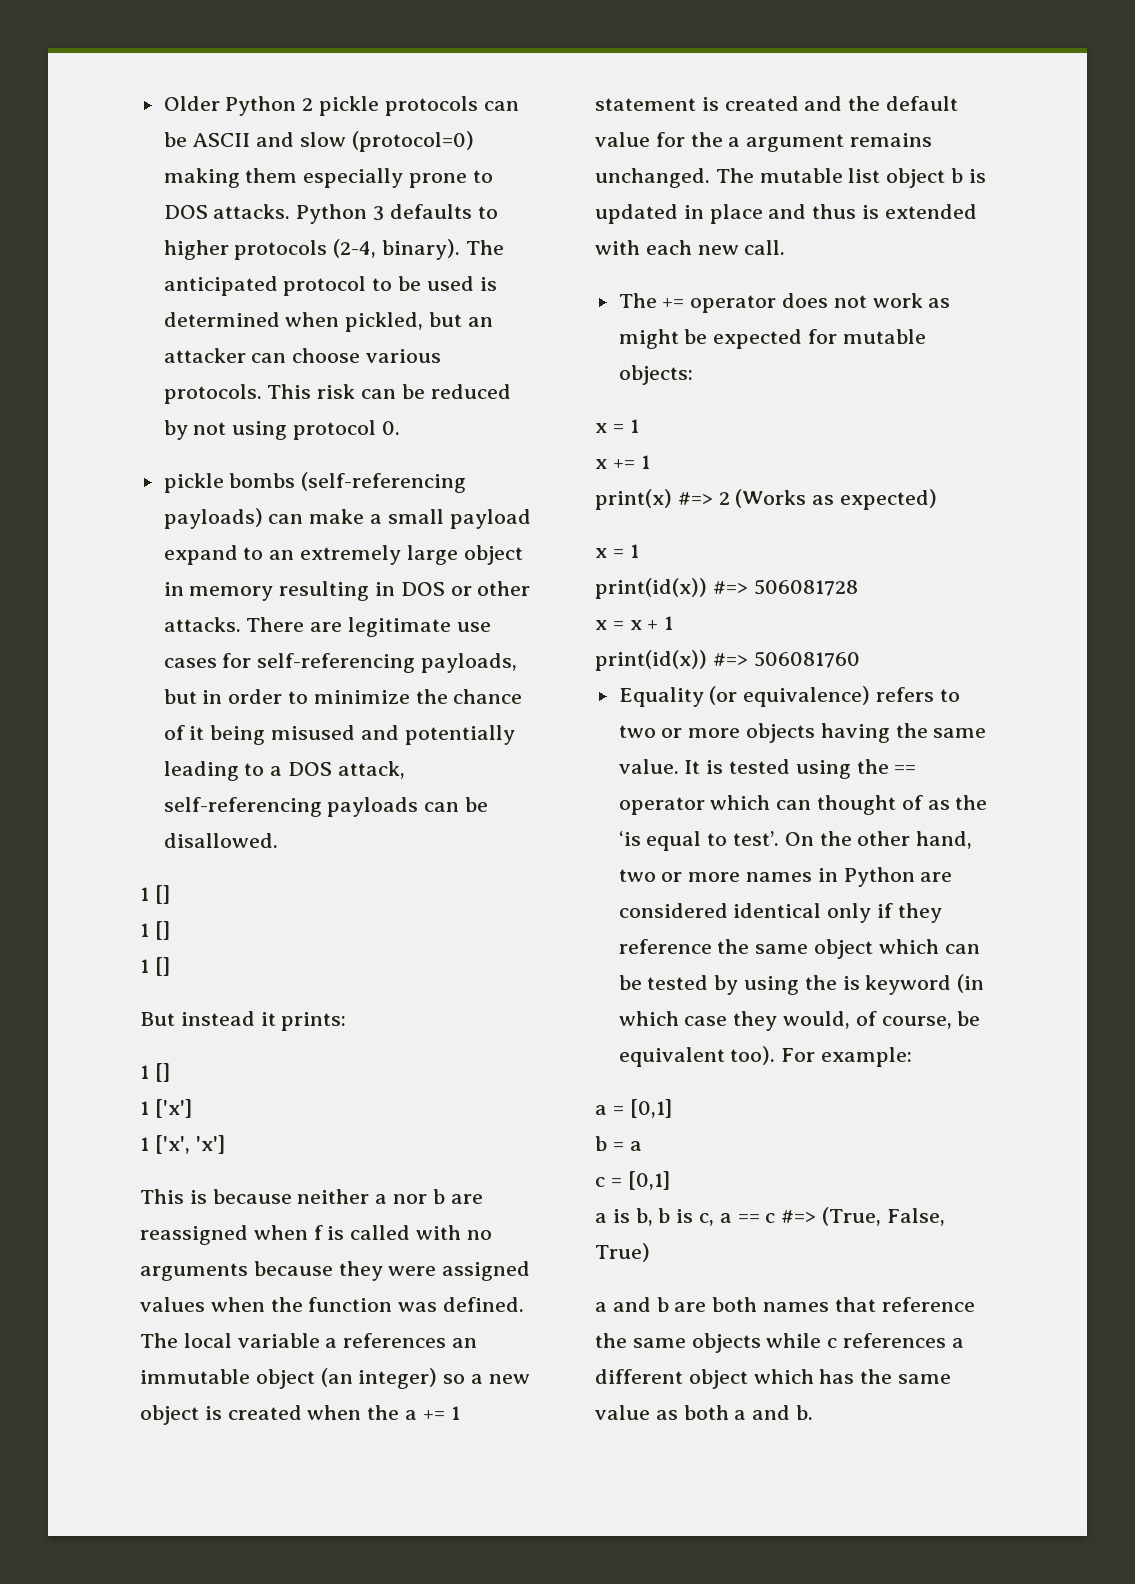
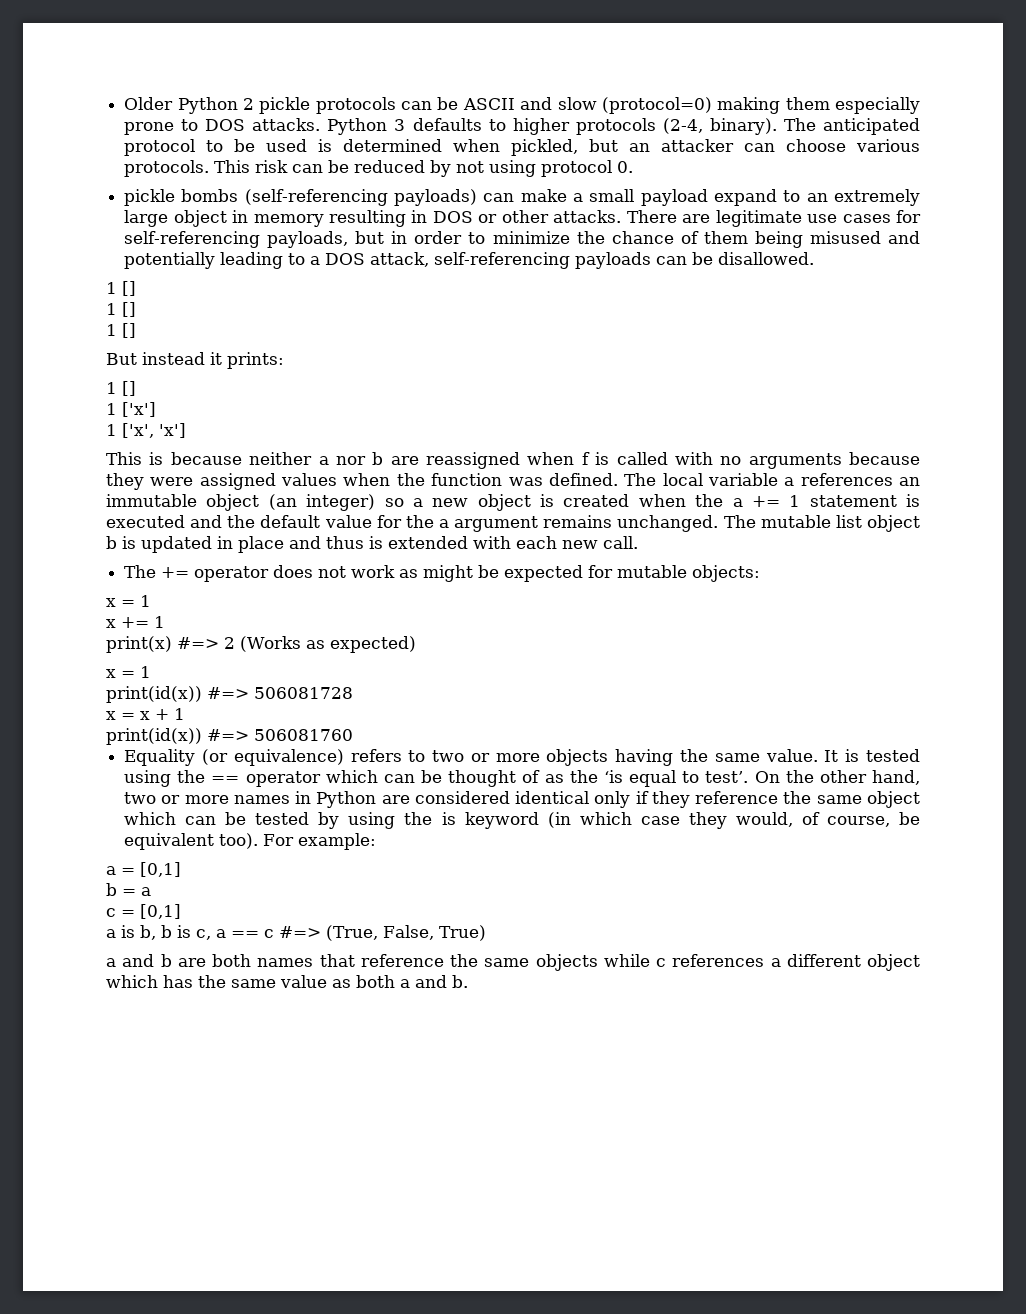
[189,726,205,740] it -> [703,231,748,244] them
[724,96,799,111] created -> [106,515,185,528] executed
(812, 805) none -> [421,770,443,783] be

